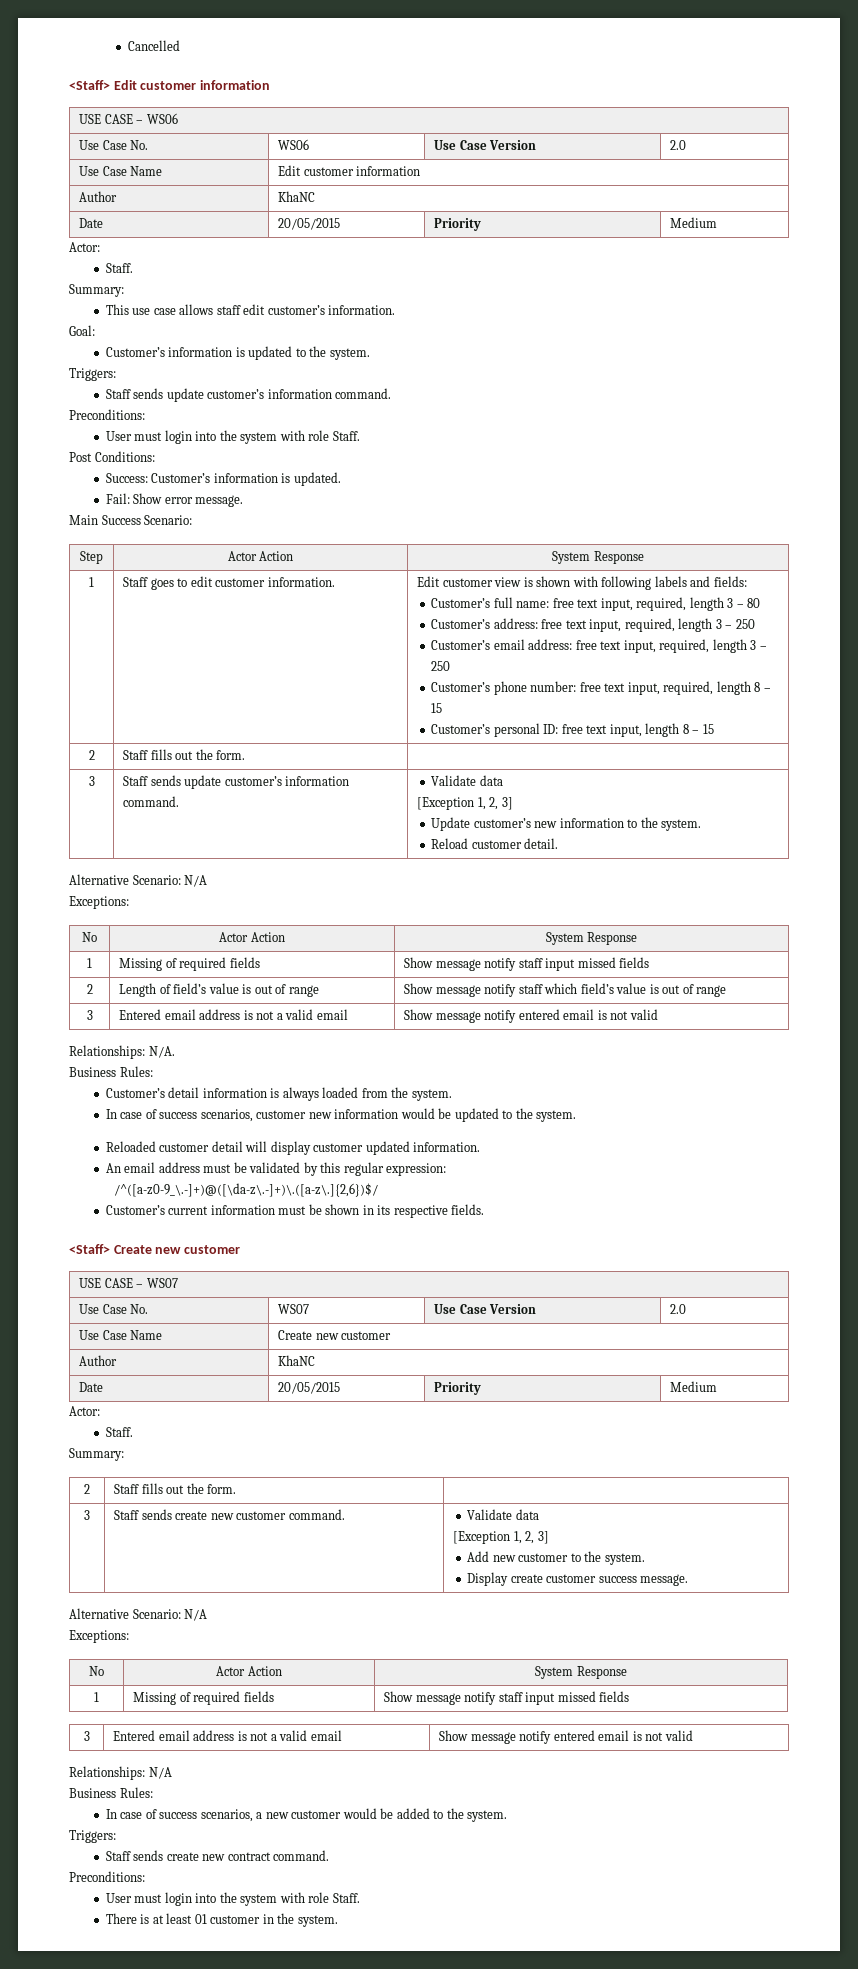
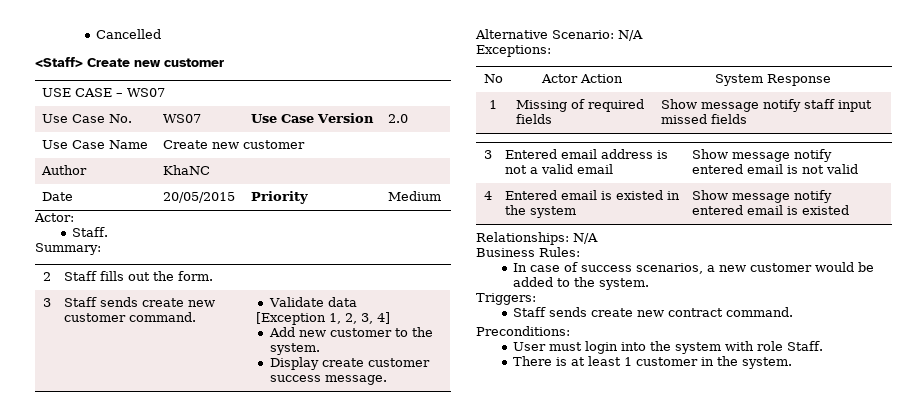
[69,80,270,90] [79,113,178,124] [79,140,149,150] [278,139,310,150] [434,140,537,150] [670,140,687,150] [79,166,163,176] [278,165,421,176] [79,191,118,202] [278,191,316,202] [79,218,104,228] [278,218,341,230] [434,218,482,231] [670,217,718,228] [69,242,100,252] [105,263,133,273] [69,284,124,297] [105,304,396,315] [69,325,95,336] [105,346,370,360] [69,368,116,381] [105,388,392,402] [69,409,145,420] [105,430,360,444] [69,451,155,462] [105,472,341,486] [105,493,244,507] [69,515,193,525] [80,551,103,564] [227,551,294,561] [552,551,644,564] [89,577,94,587] [123,576,335,590] [417,576,747,590] [431,597,761,611] [431,618,755,632] [431,639,767,653] [431,661,451,671] [431,681,771,695] [431,703,443,713] [431,723,714,737] [88,750,95,760] [123,749,246,760] [88,776,95,786] [123,775,350,789] [123,796,180,807] [431,775,503,786] [417,797,513,810] [431,817,702,831] [431,838,559,849] [69,874,208,887] [69,896,129,909] [82,932,97,942] [219,932,285,942] [545,932,638,945] [87,958,92,968] [119,957,260,971] [404,957,650,971] [86,984,93,994] [119,983,319,997] [404,983,727,997] [86,1010,93,1020] [119,1009,348,1020] [404,1009,658,1023] [69,1045,175,1059] [69,1066,153,1077] [105,1087,452,1101] [105,1108,577,1122] [105,1141,481,1155] [105,1162,447,1176] [113,1183,378,1197] [105,1204,485,1218] // <Staff> Edit customer information // USE CASE – WS06 // Use Case No. | WS06 | Use Case Version | 2.0 // Use Case Name | Edit customer information // Author | KhaNC // Date | 20/05/2015 | Priority | Medium // Actor: // Staff. // Summary: // This use case allows staff edit customer’s information. // Goal: // Customer’s information is updated to the system. // Triggers: // Staff sends update customer’s information command. // Preconditions: // User must login into the system with role Staff. // Post Conditions: // Success: Customer’s information is updated. // Fail: Show error message. // Main Success Scenario: // Step | Actor Action | System Response // 1 | Staff goes to edit customer information. | Edit customer view is shown with following labels and fields: // Customer’s full name: free text input, required, length 3 – 80 // Customer’s address: free text input, required, length 3 – 250 // Customer’s email address: free text input, required, length 3 – 250 // Customer’s phone number: free text input, required, length 8 – 15 // Customer’s personal ID: free text input, length 8 – 15 // 2 | Staff fills out the form. | // 3 | Staff sends update customer’s information command. | Validate data // [Exception 1, 2, 3] // Update customer’s new information to the system. // Reload customer detail. // Alternative Scenario: N/A // Exceptions: // No | Actor Action | System Response // 1 | Missing of required fields | Show message notify staff input missed fields // 2 | Length of field’s value is out of range | Show message notify staff which field’s value is out of range // 3 | Entered email address is not a valid email | Show message notify entered email is not valid // Relationships: N/A. // Business Rules: // Customer’s detail information is always loaded from the system. // In case of success scenarios, customer new information would be updated to the system. // Reloaded customer detail will display customer updated information. // An email address must be validated by this regular expression: // /^([a-z0-9_\.-]+)@([\da-z\.-]+)\.([a-z\.]{2,6})$/ // Customer’s current information must be shown in its respective fields. -> (161, 34) none
[537,1531,549,1544] 3] -> [360,312,390,324] 3, 4]
(693, 1735) none -> [483,191,492,200] [504,190,680,200] [504,205,576,218] [691,190,832,203] [691,205,849,215] // 4 | Entered email is existed in the system | Show message notify entered email is existed
[194,1914,207,1924] 01 -> [624,357,633,366] 1

